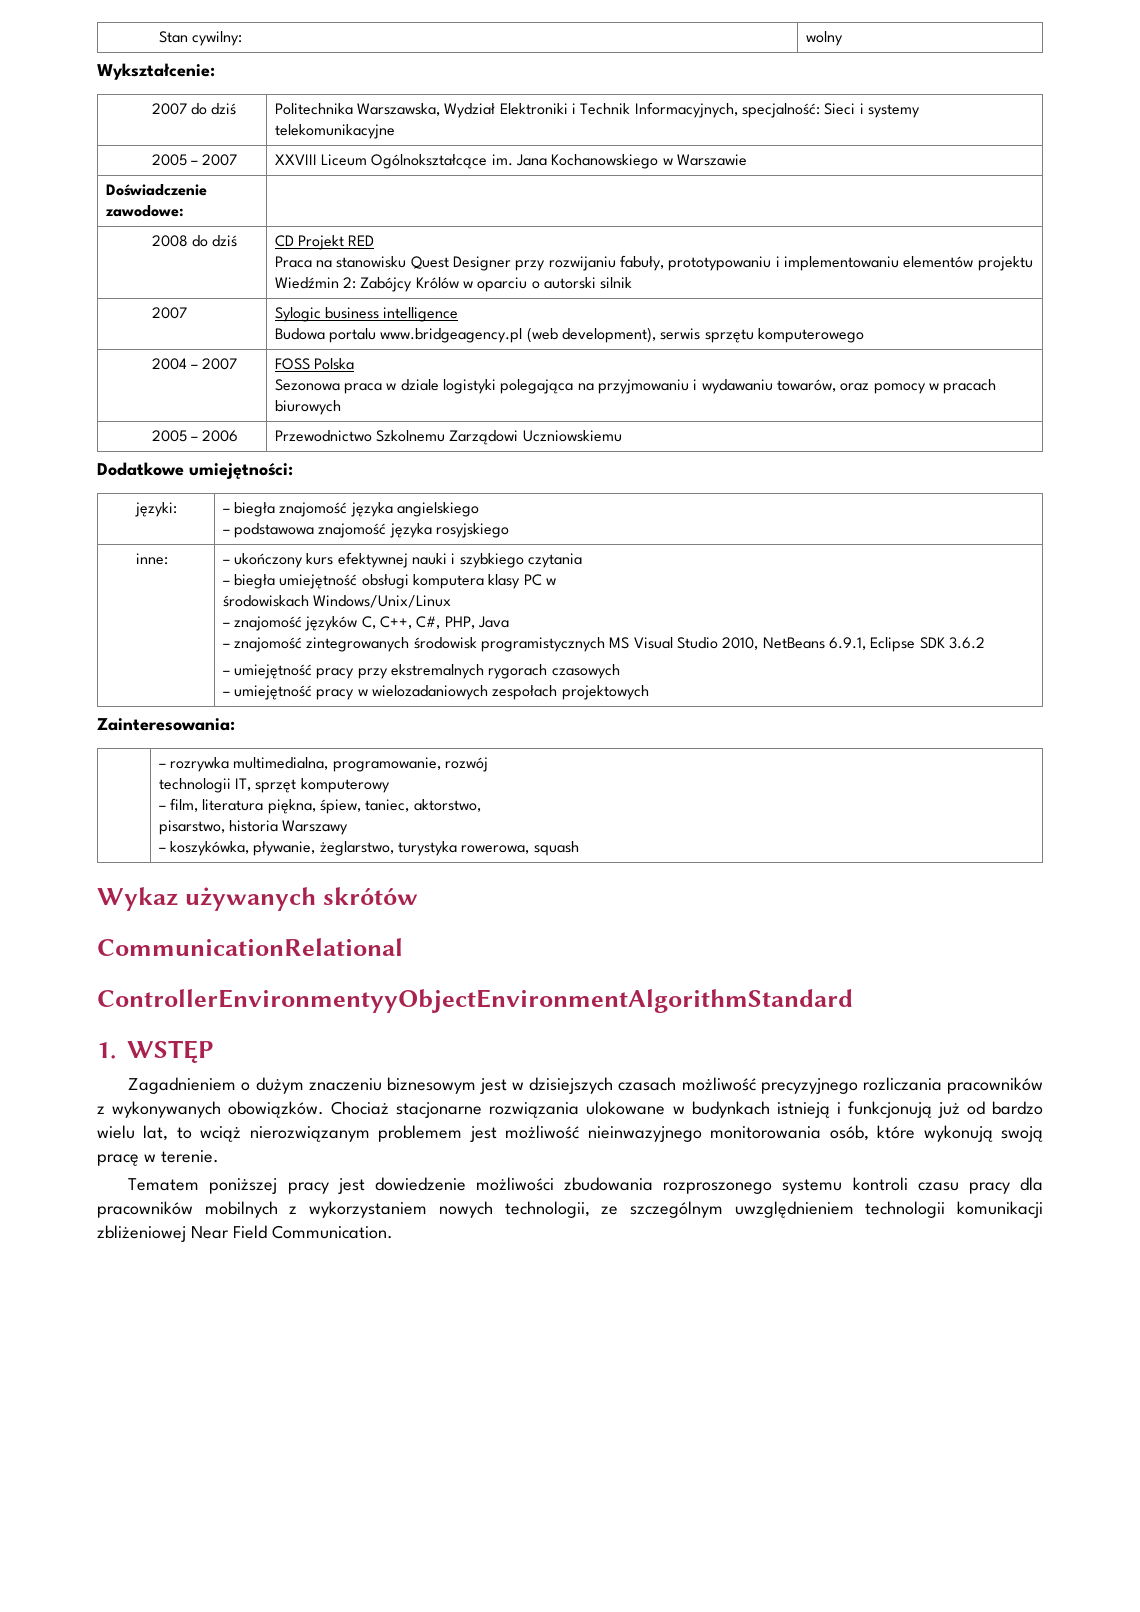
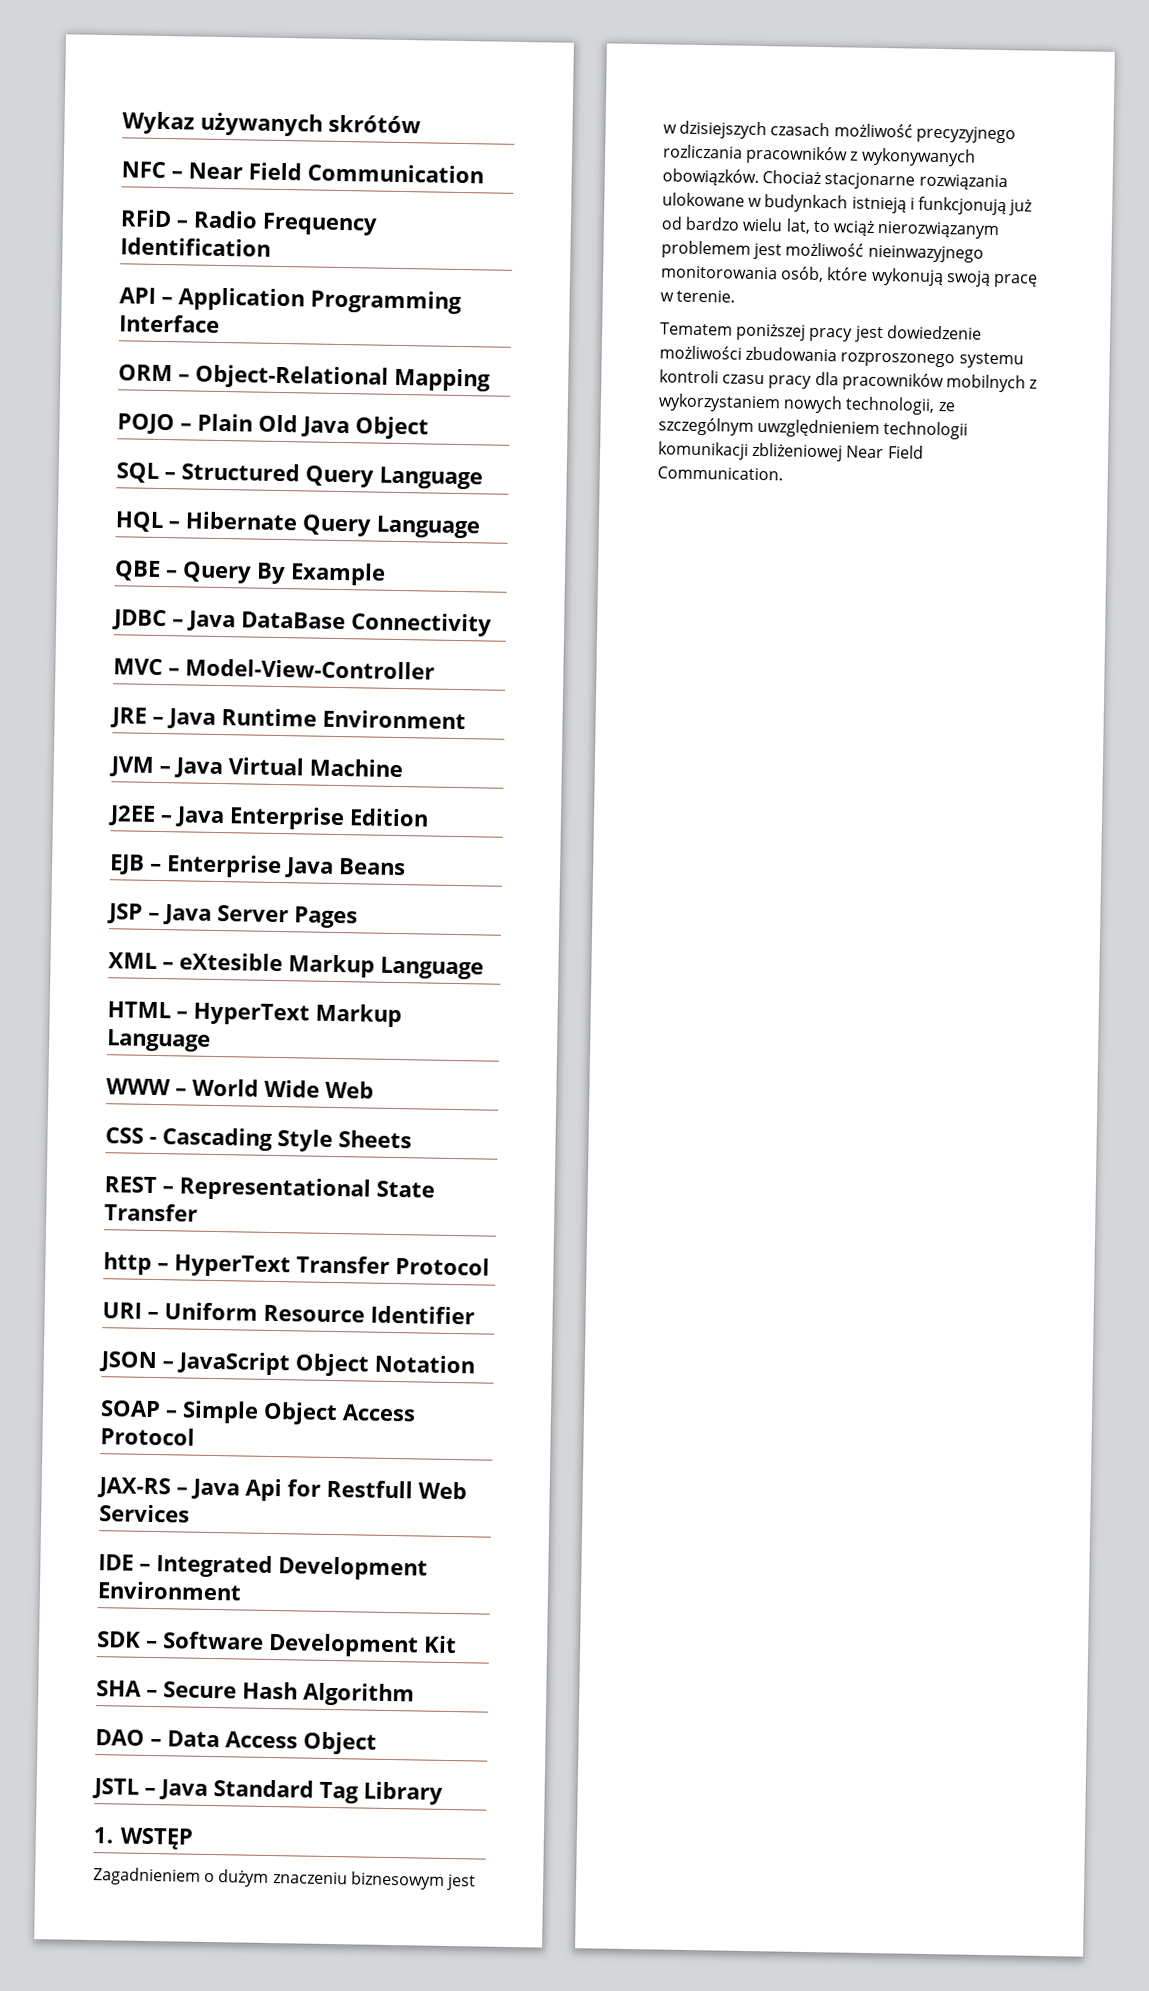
[158,31,243,46] [805,31,843,46] [97,63,215,80] [151,103,237,115] [274,102,920,118] [274,124,395,139] [151,154,238,166] [274,154,748,169] [105,184,207,196] [104,205,184,217] [151,235,238,247] [274,235,375,250] [274,255,1033,271] [274,277,633,292] [151,307,187,319] [274,307,459,322] [274,327,865,343] [151,358,238,370] [274,358,355,370] [274,379,997,394] [274,400,341,415] [151,430,239,442] [274,430,622,445] [97,462,293,479] [134,502,177,517] [222,502,480,517] [222,523,510,538] [135,553,168,565] [222,552,583,568] [222,574,557,589] [222,595,452,608] [222,616,510,631] [222,637,985,652] [222,664,620,679] [222,685,649,700] [97,718,235,731] [158,757,489,772] [158,778,390,793] [158,798,481,814] [158,820,349,835] [158,841,579,856] [97,887,418,911] [97,938,403,956] [97,989,853,1013] Stan cywilny: | wolny // Wykształcenie: // 2007 do dziś | Politechnika Warszawska, Wydział Elektroniki i Technik Informacyjnych, specjalność: Sieci i systemy telekomunikacyjne // 2005 – 2007 | XXVIII Liceum Ogólnokształcące im. Jana Kochanowskiego w Warszawie // Doświadczenie zawodowe: | // 2008 do dziś | CD Projekt RED // Praca na stanowisku Quest Designer przy rozwijaniu fabuły, prototypowaniu i implementowaniu elementów projektu Wiedźmin 2: Zabójcy Królów w oparciu o autorski silnik // 2007 | Sylogic business intelligence // Budowa portalu www.bridgeagency.pl (web development), serwis sprzętu komputerowego // 2004 – 2007 | FOSS Polska // Sezonowa praca w dziale logistyki polegająca na przyjmowaniu i wydawaniu towarów, oraz pomocy w pracach biurowych // 2005 – 2006 | Przewodnictwo Szkolnemu Zarządowi Uczniowskiemu // Dodatkowe umiejętności: // języki: | – biegła znajomość języka angielskiego // – podstawowa znajomość języka rosyjskiego // inne: | – ukończony kurs efektywnej nauki i szybkiego czytania // – biegła umiejętność obsługi komputera klasy PC w // środowiskach Windows/Unix/Linux // – znajomość języków C, C++, C#, PHP, Java // – znajomość zintegrowanych środowisk programistycznych MS Visual Studio 2010, NetBeans 6.9.1, Eclipse SDK 3.6.2 // – umiejętność pracy przy ekstremalnych rygorach czasowych // – umiejętność pracy w wielozadaniowych zespołach projektowych // Zainteresowania: // | – rozrywka multimedialna, programowanie, rozwój // technologii IT, sprzęt komputerowy // – film, literatura piękna, śpiew, taniec, aktorstwo, // pisarstwo, historia Warszawy // – koszykówka, pływanie, żeglarstwo, turystyka rowerowa, squash // Wykaz używanych skrótów // CommunicationRelational // ControllerEnvironmentyyObjectEnvironmentAlgorithmStandard -> [122,111,421,137] [121,161,484,184] [120,209,378,236] [120,237,271,257] [119,287,462,315] [119,314,220,333] [118,364,491,392] [117,413,429,440] [116,462,483,490] [115,511,480,539] [114,560,386,586] [112,609,492,637] [113,658,435,680] [110,707,466,730] [109,756,403,779] [108,805,429,831] [109,854,407,879] [107,903,358,929] [108,952,484,980] [107,1001,402,1028] [107,1029,211,1052] [106,1078,374,1099] [105,1127,412,1152] [104,1176,435,1202] [104,1203,198,1222] [103,1252,490,1278] [102,1302,475,1325] [99,1351,475,1377] [100,1400,416,1426] [100,1427,195,1446] [97,1477,467,1502] [99,1504,190,1523] [98,1554,428,1581] [97,1581,242,1601] [97,1631,457,1658] [96,1680,415,1707] [95,1729,377,1755] [92,1778,443,1805] Wykaz używanych skrótów // NFC – Near Field Communication // RFiD – Radio Frequency Identification // API – Application Programming Interface // ORM – Object-Relational Mapping // POJO – Plain Old Java Object // SQL – Structured Query Language // HQL – Hibernate Query Language // QBE – Query By Example // JDBC – Java DataBase Connectivity // MVC – Model-View-Controller // JRE – Java Runtime Environment // JVM – Java Virtual Machine // J2EE – Java Enterprise Edition // EJB – Enterprise Java Beans // JSP – Java Server Pages // XML – eXtesible Markup Language // HTML – HyperText Markup Language // WWW – World Wide Web // CSS - Cascading Style Sheets // REST – Representational State Transfer // http – HyperText Transfer Protocol // URI – Uniform Resource Identifier // JSON – JavaScript Object Notation // SOAP – Simple Object Access Protocol // JAX-RS – Java Api for Restfull Web Services // IDE – Integrated Development Environment // SDK – Software Development Kit // SHA – Secure Hash Algorithm // DAO – Data Access Object // JSTL – Java Standard Tag Library

